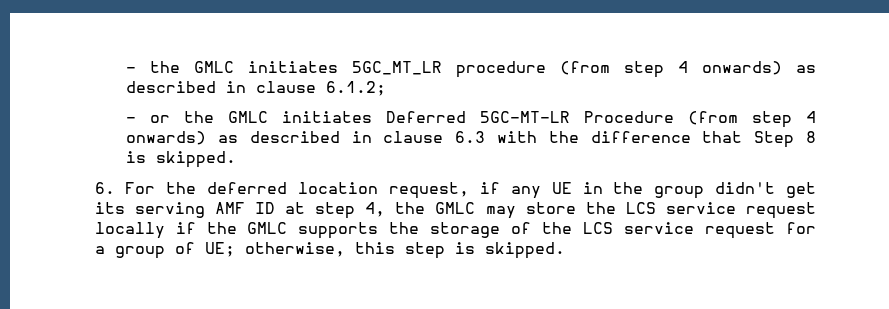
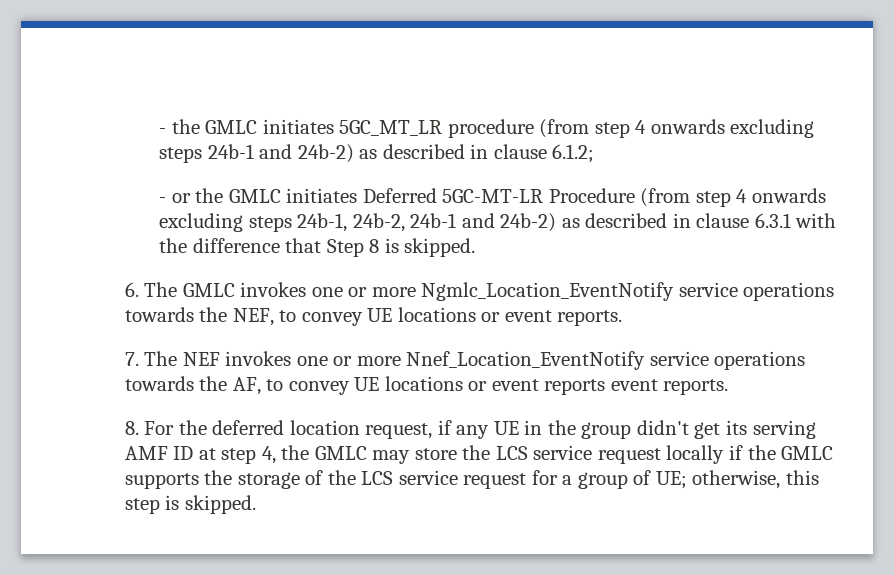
[702,61,783,75] onwards) -> [650,119,815,138] [159,144,354,163] onwards excluding steps 24b-1 and 24b-2)
[126,131,486,145] onwards) as described in clause 6.3 -> [751,188,826,203] [159,213,791,232] onwards excluding steps 24b-1, 24b-2, 24b-1 and 24b-2) as described in clause 6.3.1
(115, 188) none -> [144,282,835,301] [124,307,623,326] [124,351,806,370] [124,376,729,395] [124,421,139,435] The GMLC invokes one or more Ngmlc_Location_EventNotify service operations towards the NEF, to convey UE locations or event reports. // 7. The NEF invokes one or more Nnef_Location_EventNotify service operations towards the AF, to convey UE locations or event reports event reports. // 8.

